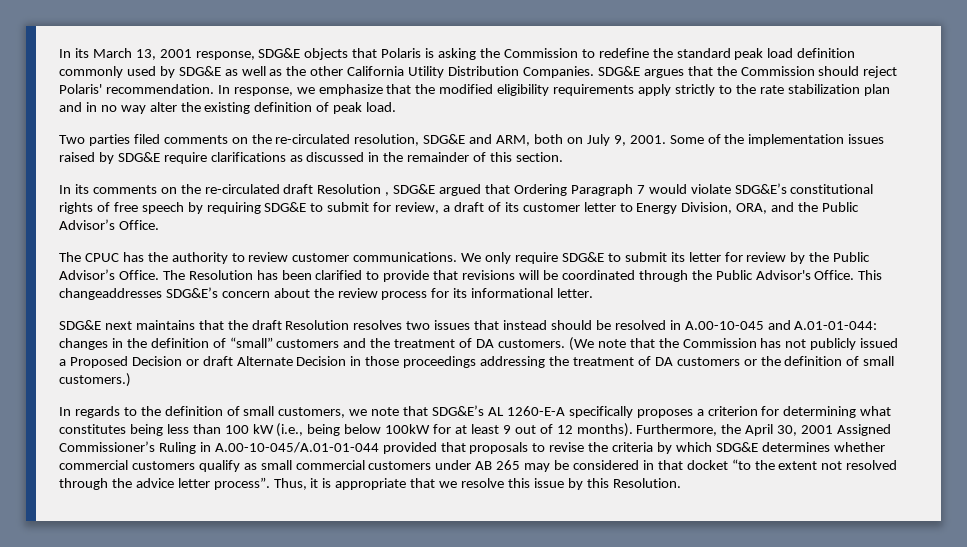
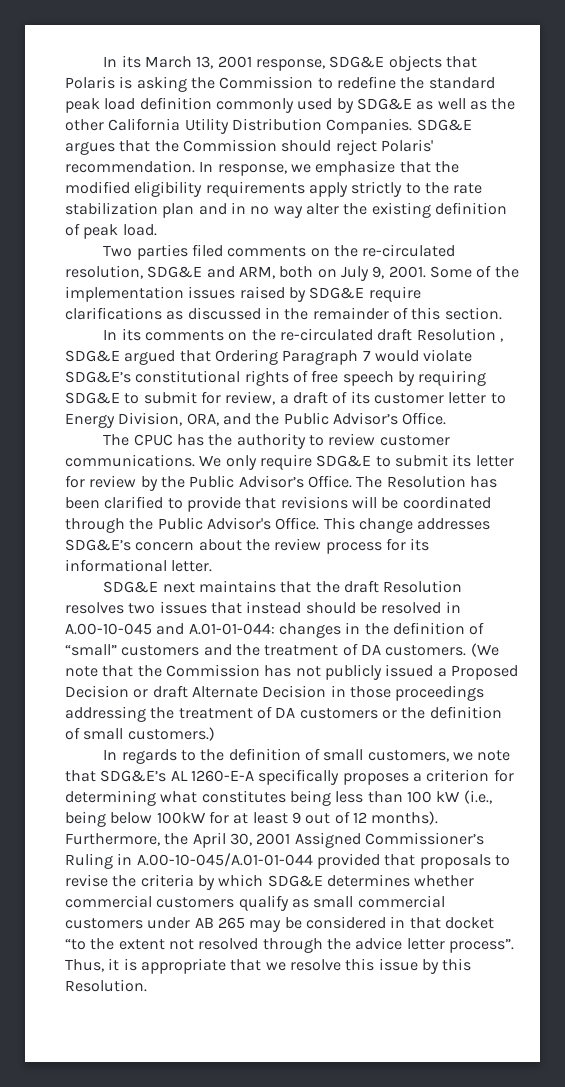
[59,288,162,300] changeaddresses -> [358,518,491,533] change addresses

